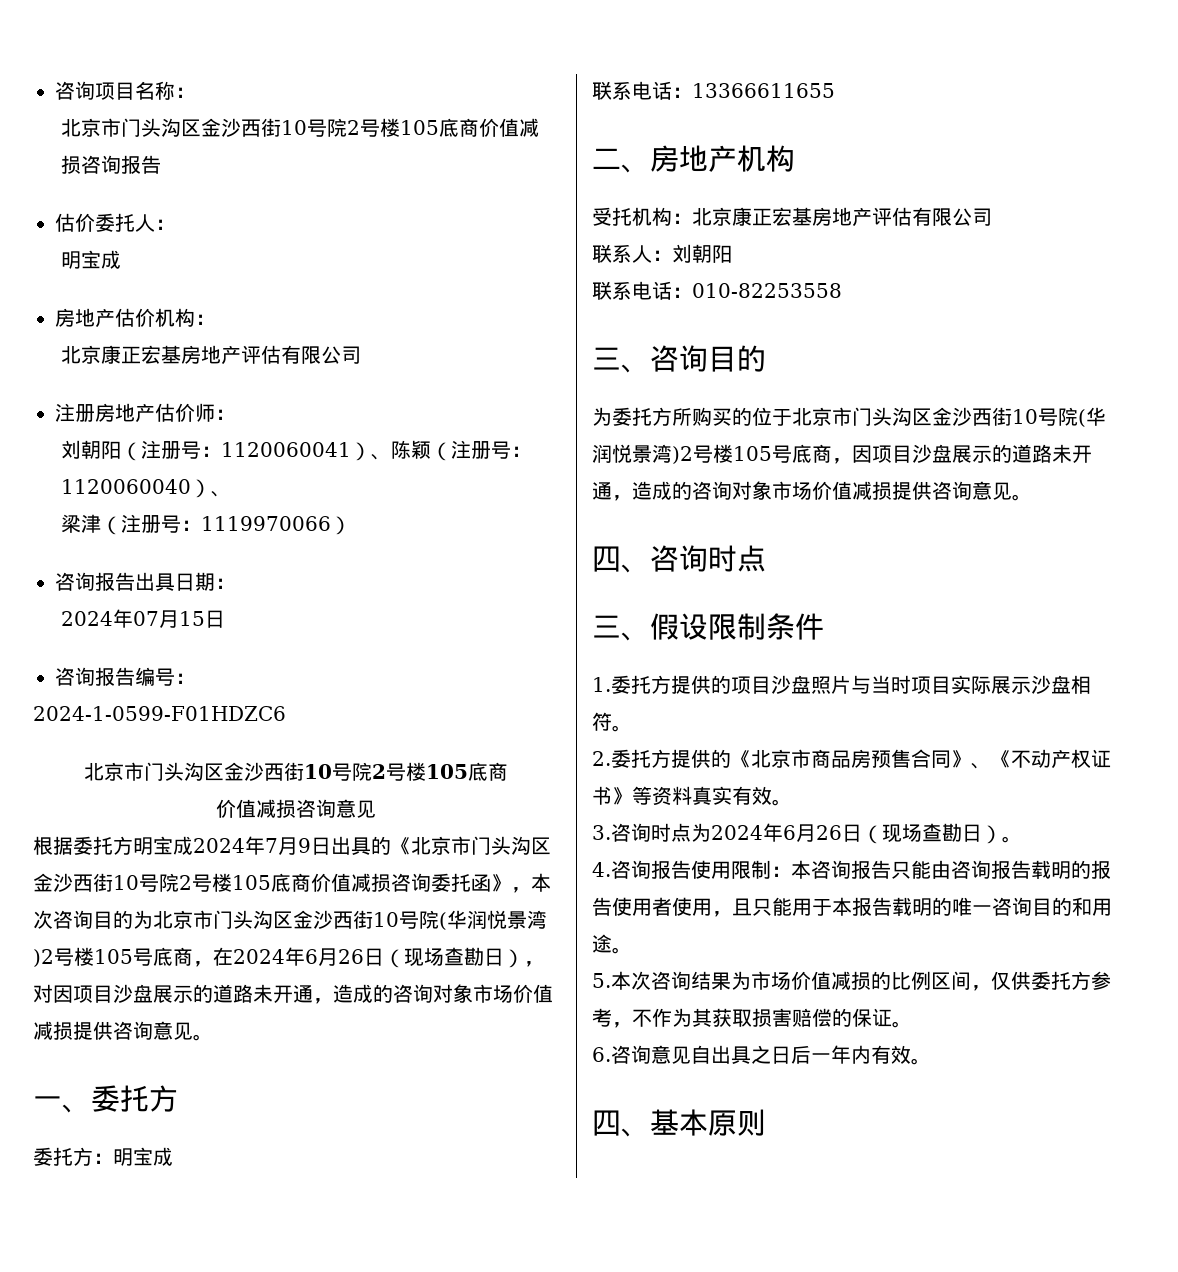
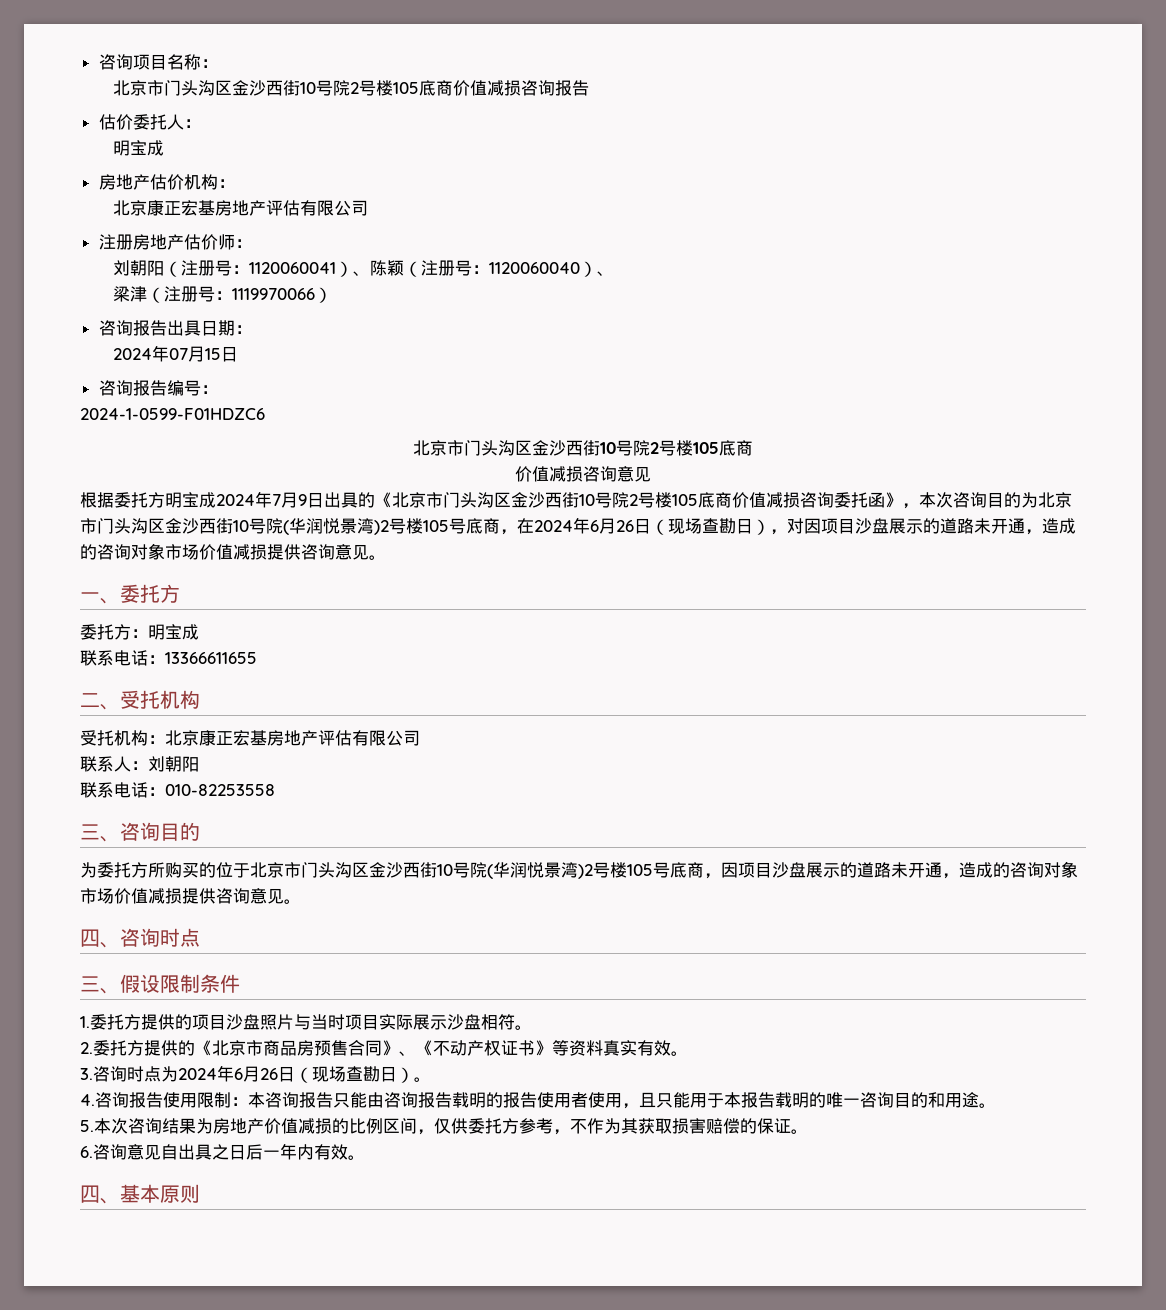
[650,145,737,172] 房地产 -> [120,690,160,709] 受托
[751,971,791,990] 市场 -> [213,1118,264,1134] 房地产

